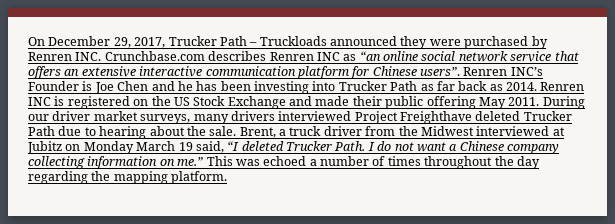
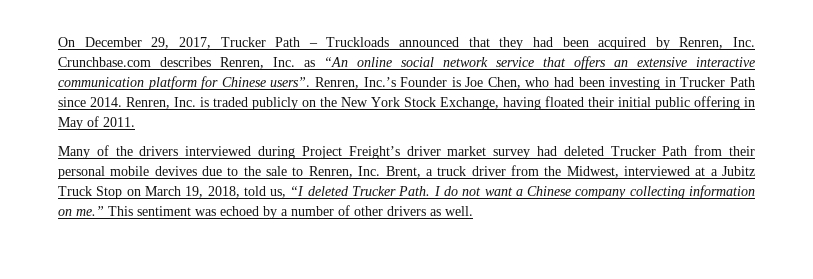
[400,36,548,49] [28,51,381,61] they were purchased by Renren INC. Crunchbase.com describes Renren INC as “an -> [468,37,755,50] [58,57,348,69] that they had been acquired by Renren, Inc. Crunchbase.com describes Renren, Inc. as “An
[463,67,543,76] Renren INC’s -> [314,77,396,89] Renren, Inc.’s
[117,81,218,91] Chen and he has -> [487,77,575,89] Chen, who had
[312,81,585,91] [28,96,585,109] [28,111,572,124] [28,126,237,139] into Trucker Path as far back as 2014. Renren INC is registered on the US Stock Exchange and made their public offering May 2011. During our driver market surveys, many drivers interviewed Project Freighthave deleted Trucker Path due to hearing about the sale. -> [664,77,755,87] [58,96,755,110] [58,116,135,130] [58,145,755,159] [58,166,381,179] in Trucker Path since 2014. Renren, Inc. is traded publicly on the New York Stock Exchange, having floated their initial public offering in May of 2011. // Many of the drivers interviewed during Project Freight’s driver market survey had deleted Trucker Path from their personal mobile devives due to the sale to Renren, Inc.
[420,126,474,136] Midwest -> [566,166,619,178] Midwest,
[27,141,224,154] Jubitz on Monday March 19 said, -> [710,166,756,176] [58,186,287,199] a Jubitz Truck Stop on March 19, 2018, told us,
(233, 161) none -> [137,206,191,216] sentiment
(307, 161) none -> [263,206,277,219] by
[387,156,540,169] [28,171,228,184] times throughout the day regarding the mapping platform. -> [354,206,473,216] other drivers as well.

